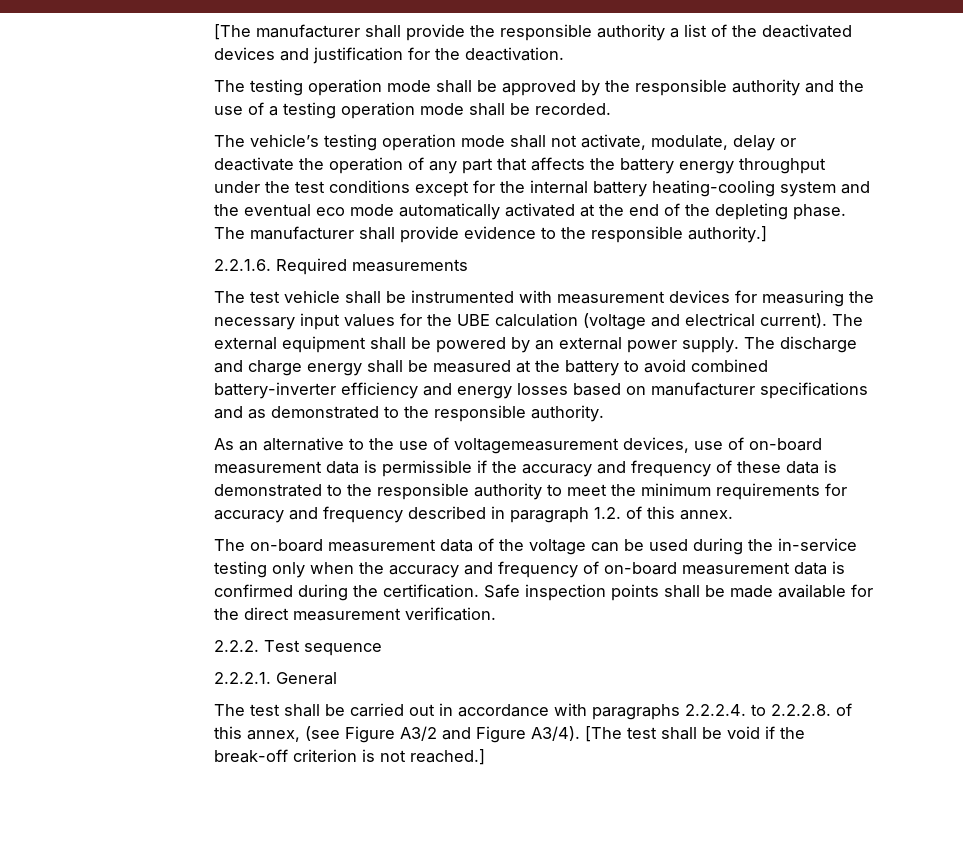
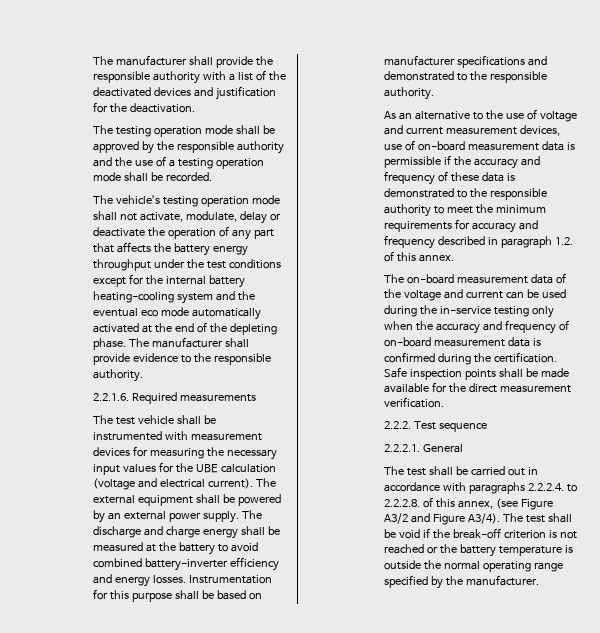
[213,24,251,40] [The -> [92,56,113,65] The
(665, 32) none -> [202,71,226,81] with
[687,226,767,243] authority.] -> [92,369,143,382] authority.
[516,383,568,395] losses -> [152,575,272,584] [92,589,214,602] losses. Instrumentation for this purpose shall be
[247,409,266,419] as -> (547, 61) none
[453,438,619,454] voltagemeasurement -> [539,111,577,122] [383,125,517,135] voltage and current measurement
(586, 547) none -> [443,289,503,299] and current
[584,726,622,742] [The -> [502,513,523,522] The
[409,749,485,765] reached.] -> [383,544,573,557] [383,560,563,572] [383,575,539,589] reached or the battery temperature is outside the normal operating range specified by the manufacturer.

